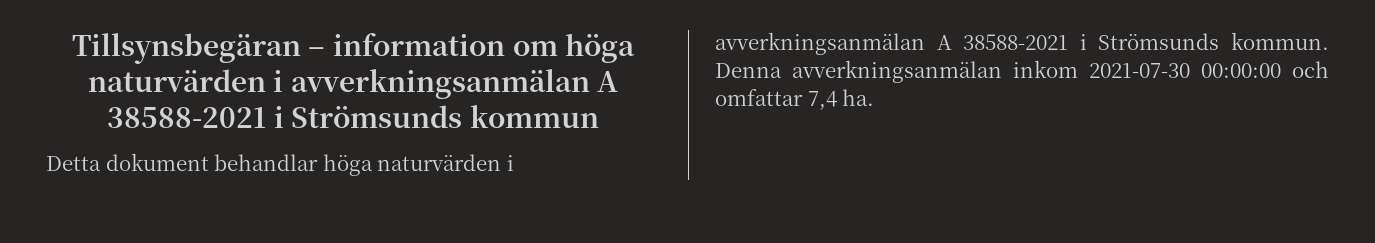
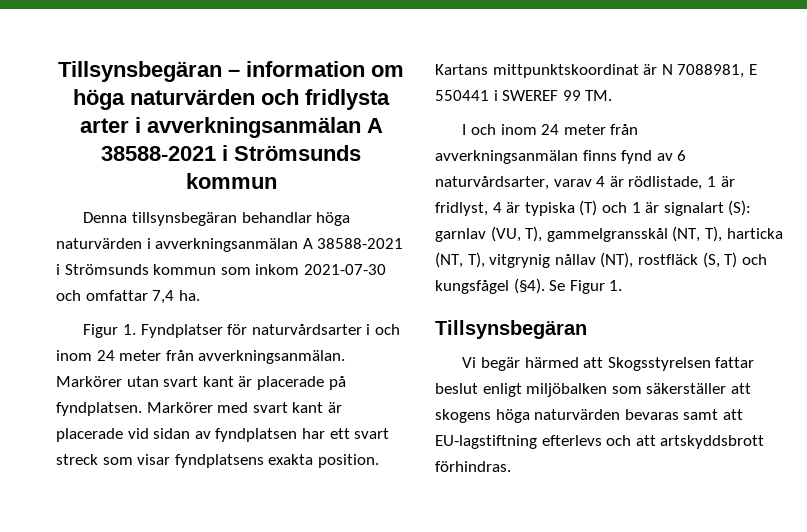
[273,69,619,99] [107,105,599,128] [46,153,514,176] [715,32,1329,55] [715,60,1002,83] i avverkningsanmälan A 38588-2021 i Strömsunds kommun // Detta dokument behandlar höga naturvärden i avverkningsanmälan A 38588-2021 i Strömsunds kommun. Denna avverkningsanmälan -> [261,89,390,110] [79,117,383,138] [101,145,361,161] [185,173,277,189] [83,212,351,226] [56,238,404,252] [56,264,251,275] och fridlysta arter i avverkningsanmälan A 38588-2021 i Strömsunds kommun // Denna tillsynsbegäran behandlar höga naturvärden i avverkningsanmälan A 38588-2021 i Strömsunds kommun som
[1201,63,1281,78] 00:00:00 -> (386, 269) none
(875, 97) none -> [83,324,400,338] [56,350,346,364] [56,376,346,390] [56,402,342,416] [56,428,390,442] [56,454,379,468] [435,64,757,78] [435,90,613,101] [462,124,639,135] [435,150,687,164] [435,176,735,190] [435,200,752,216] [435,226,783,242] [435,252,767,268] [435,278,623,294] [435,320,587,339] [462,357,755,371] [435,383,751,397] [435,409,743,423] [435,435,765,449] [435,461,511,472] // Figur 1. Fyndplatser för naturvårdsarter i och inom 24 meter från avverkningsanmälan. Markörer utan svart kant är placerade på fyndplatsen. Markörer med svart kant är placerade vid sidan av fyndplatsen har ett svart streck som visar fyndplatsens exakta position. Kartans mittpunktskoordinat är N 7088981, E 550441 i SWEREF 99 TM. // I och inom 24 meter från avverkningsanmälan finns fynd av 6 naturvårdsarter, varav 4 är rödlistade, 1 är fridlyst, 4 är typiska (T) och 1 är signalart (S): garnlav (VU, T), gammelgransskål (NT, T), harticka (NT, T), vitgrynig nållav (NT), rostfläck (S, T) och kungsfågel (§4). Se Figur 1. // Tillsynsbegäran // Vi begär härmed att Skogsstyrelsen fattar beslut enligt miljöbalken som säkerställer att skogens höga naturvärden bevaras samt att EU-lagstiftning efterlevs och att artskyddsbrott förhindras.

